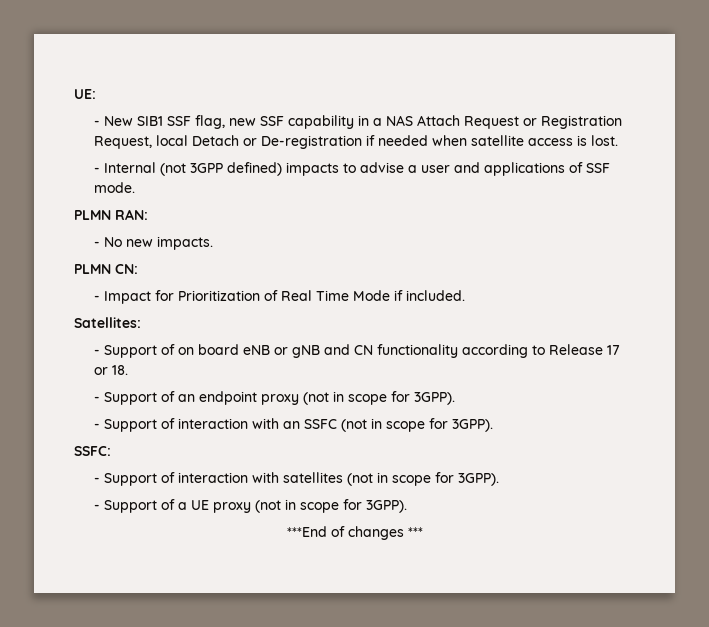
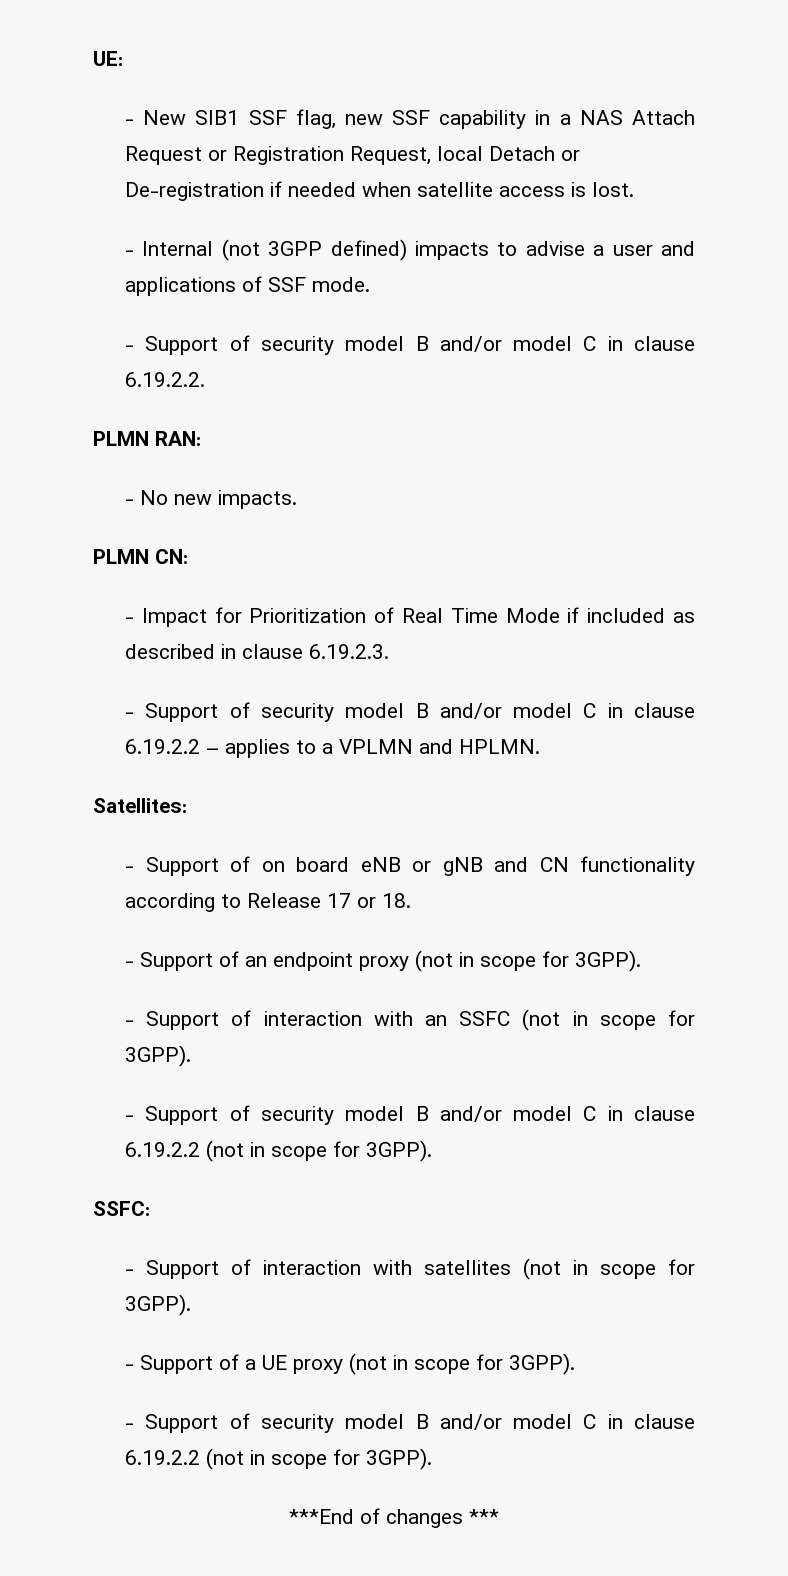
(135, 187) none -> [125,335,695,355] [125,372,206,387] // - Support of security model B and/or model C in clause 6.19.2.2.
[405,290,465,301] included. -> [587,608,695,623] [125,644,390,659] [125,702,695,722] [125,739,541,758] included as described in clause 6.19.2.3. // - Support of security model B and/or model C in clause 6.19.2.2 – applies to a VPLMN and HPLMN.
(493, 425) none -> [125,1105,695,1125] [125,1140,433,1162] // - Support of security model B and/or model C in clause 6.19.2.2 (not in scope for 3GPP).
(407, 506) none -> [125,1413,695,1433] [125,1448,433,1470] // - Support of security model B and/or model C in clause 6.19.2.2 (not in scope for 3GPP).

